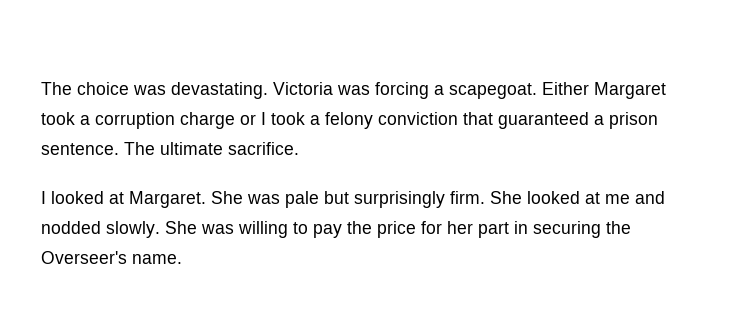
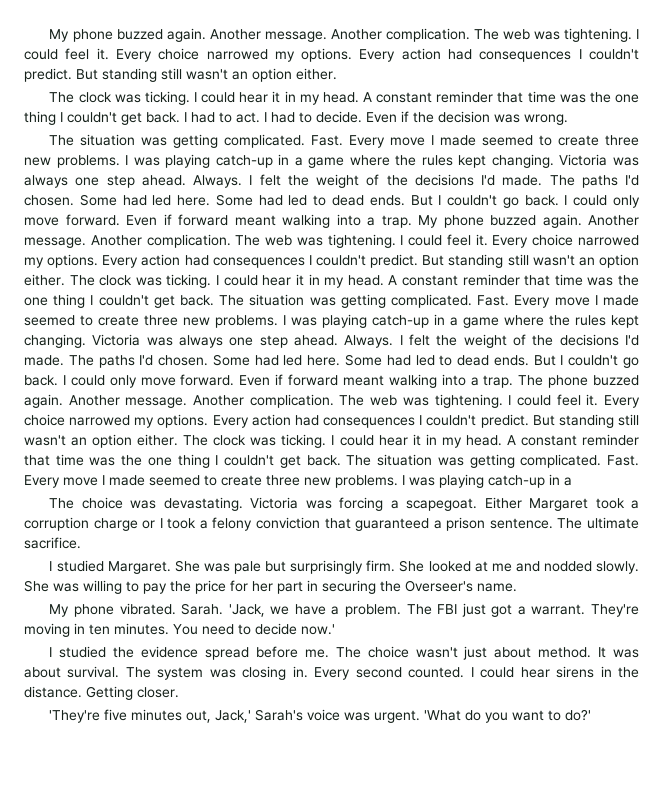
(41, 88) none -> [49,28,640,42] [24,48,639,62] [24,68,337,82] [49,91,639,105] [24,111,568,125] [49,134,639,148] [24,154,640,168] [24,174,639,188] [24,194,640,208] [24,214,639,228] [24,234,639,248] [24,254,639,268] [24,274,639,288] [24,294,639,308] [24,314,639,328] [24,334,639,348] [24,354,639,368] [24,374,639,388] [24,394,640,408] [24,414,639,428] [24,434,639,448] [24,454,639,468] [24,474,572,488] My phone buzzed again. Another message. Another complication. The web was tightening. I could feel it. Every choice narrowed my options. Every action had consequences I couldn't predict. But standing still wasn't an option either. // The clock was ticking. I could hear it in my head. A constant reminder that time was the one thing I couldn't get back. I had to act. I had to decide. Even if the decision was wrong. // The situation was getting complicated. Fast. Every move I made seemed to create three new problems. I was playing catch-up in a game where the rules kept changing. Victoria was always one step ahead. Always. I felt the weight of the decisions I'd made. The paths I'd chosen. Some had led here. Some had led to dead ends. But I couldn't go back. I could only move forward. Even if forward meant walking into a trap. My phone buzzed again. Another message. Another complication. The web was tightening. I could feel it. Every choice narrowed my options. Every action had consequences I couldn't predict. But standing still wasn't an option either. The clock was ticking. I could hear it in my head. A constant reminder that time was the one thing I couldn't get back. The situation was getting complicated. Fast. Every move I made seemed to create three new problems. I was playing catch-up in a game where the rules kept changing. Victoria was always one step ahead. Always. I felt the weight of the decisions I'd made. The paths I'd chosen. Some had led here. Some had led to dead ends. But I couldn't go back. I could only move forward. Even if forward meant walking into a trap. The phone buzzed again. Another message. Another complication. The web was tightening. I could feel it. Every choice narrowed my options. Every action had consequences I couldn't predict. But standing still wasn't an option either. The clock was ticking. I could hear it in my head. A constant reminder that time was the one thing I couldn't get back. The situation was getting complicated. Fast. Every move I made seemed to create three new problems. I was playing catch-up in a //
[51,191,124,204] looked at -> [56,560,104,572] studied
(182, 259) none -> [49,603,639,617] [24,623,335,637] [49,646,640,660] [24,666,639,680] [24,686,179,700] [49,709,592,723] // My phone vibrated. Sarah. 'Jack, we have a problem. The FBI just got a warrant. They're moving in ten minutes. You need to decide now.' // I studied the evidence spread before me. The choice wasn't just about method. It was about survival. The system was closing in. Every second counted. I could hear sirens in the distance. Getting closer. // 'They're five minutes out, Jack,' Sarah's voice was urgent. 'What do you want to do?'

